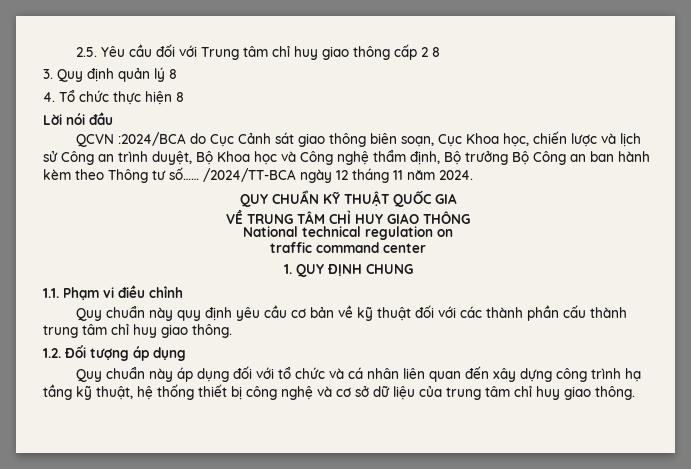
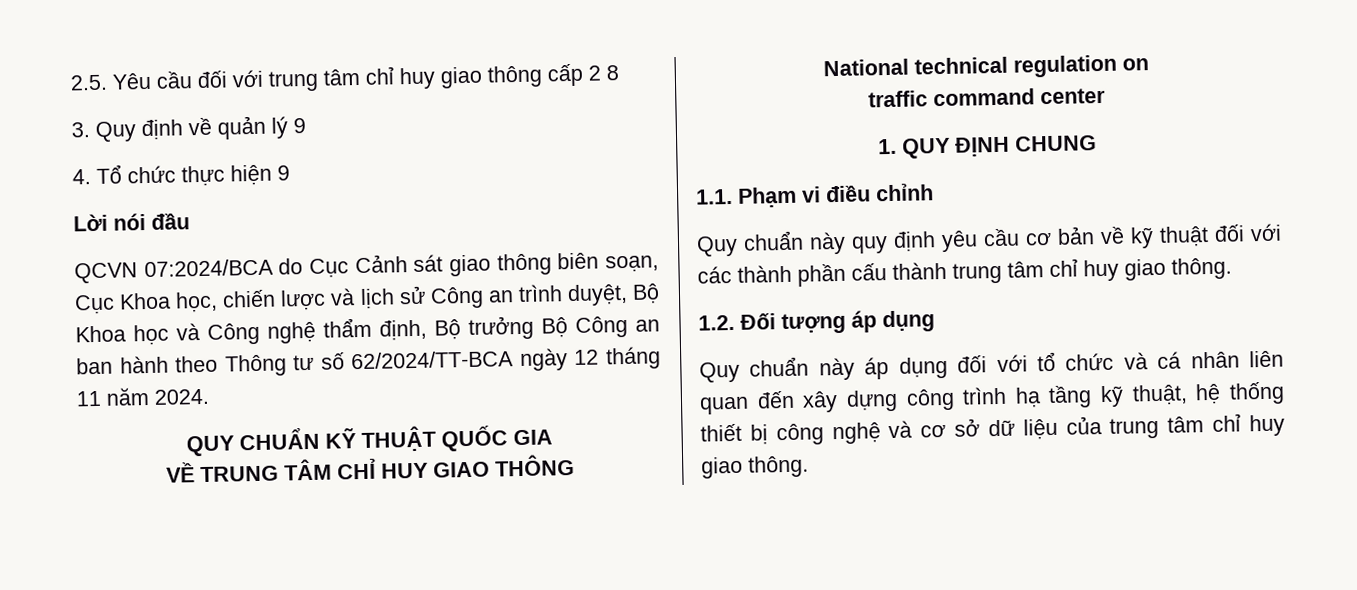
[201,47,240,60] Trung -> [268,70,319,92] trung
(114, 75) none -> [188,117,212,136] về
[169,69,177,79] 8 -> [293,117,306,134] 9
[176,92,184,102] 8 -> [277,165,290,181] 9
[118,132,187,146] :2024/BCA -> [143,258,274,278] 07:2024/BCA
[43,169,71,180] kèm -> (169, 364) none
[169,167,296,182] số…… /2024/TT-BCA -> [320,350,515,370] số 62/2024/TT-BCA

